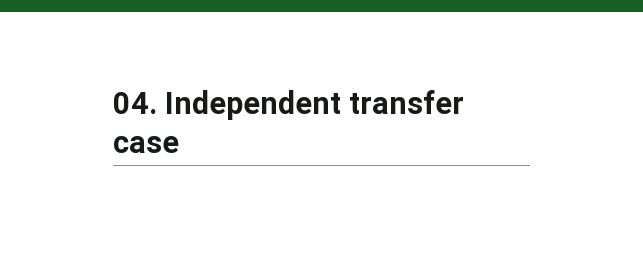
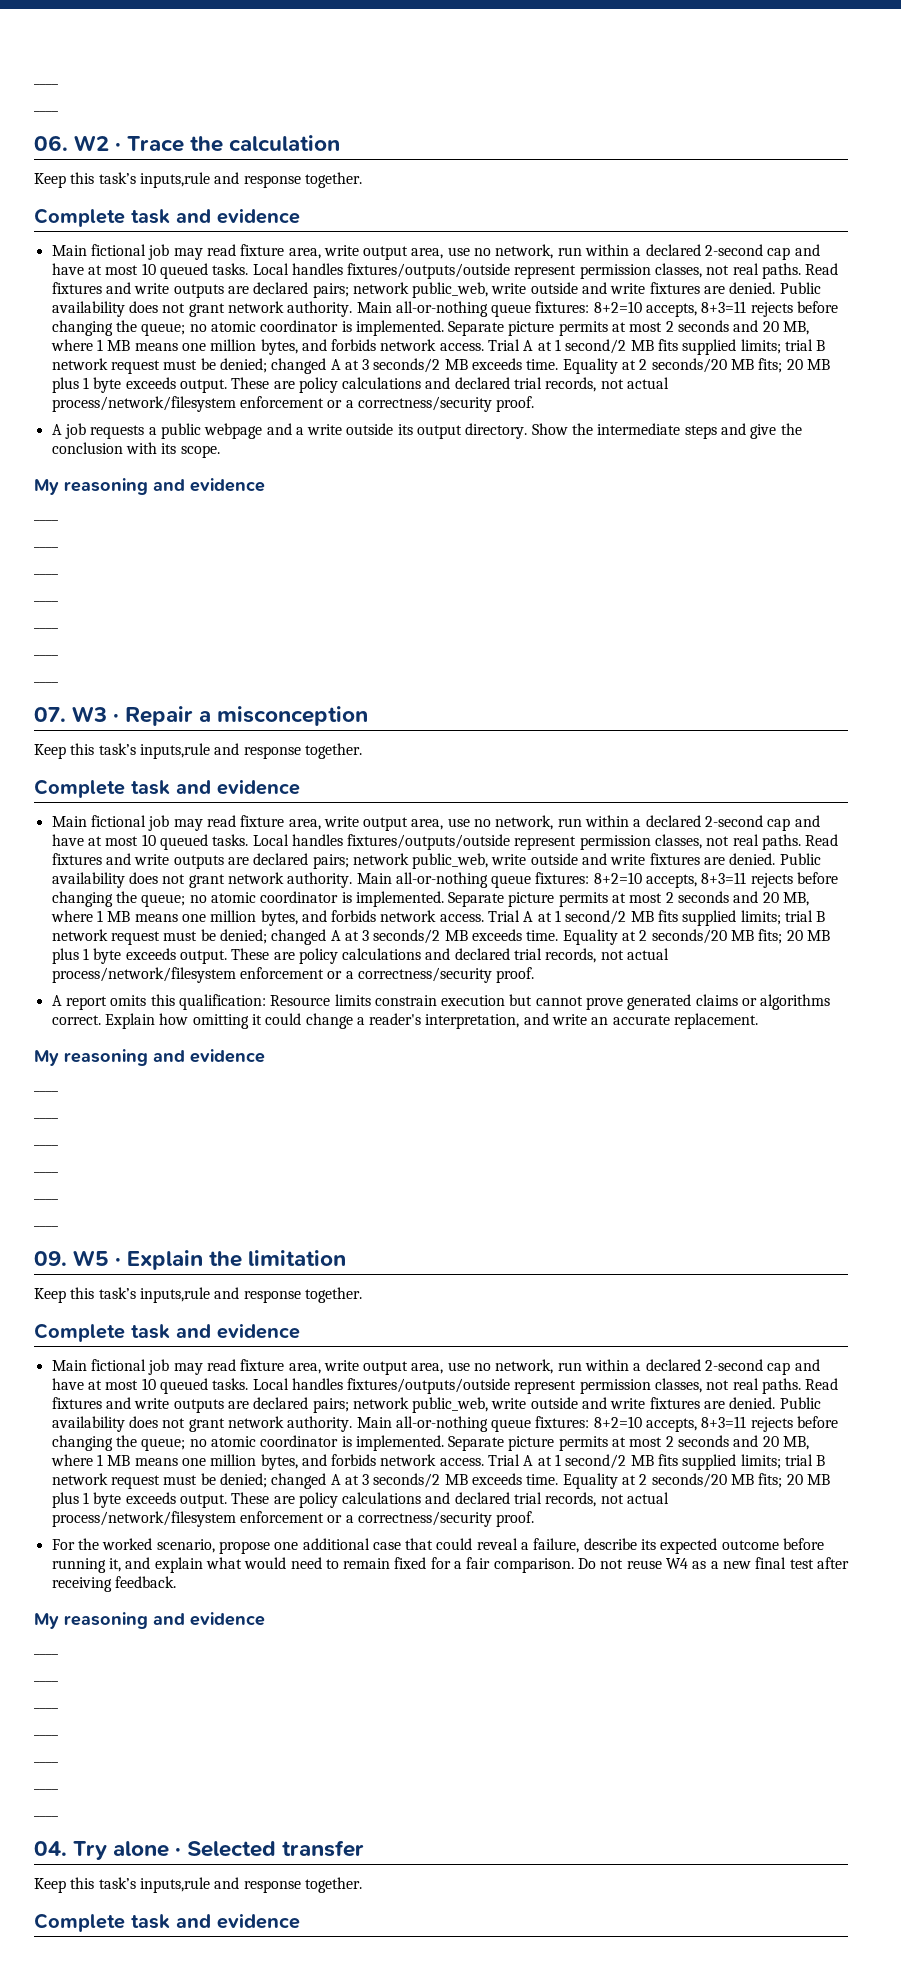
[113,90,465,120] [113,136,179,153] 04. Independent transfer case -> [34,83,58,85] [34,110,58,112] [34,135,341,152] [34,172,362,188] [34,208,300,227] [51,244,820,260] [51,263,839,279] [51,282,821,298] [51,301,839,317] [51,320,810,336] [50,339,826,355] [51,358,831,374] [51,377,670,393] [51,396,535,412] [51,423,802,439] [51,442,220,458] [34,478,265,495] [34,519,58,521] [34,546,58,548] [34,573,58,575] [34,600,58,602] [34,627,58,629] [34,654,58,656] [34,681,58,683] [34,706,369,726] [34,743,362,759] [34,779,300,798] [51,815,820,831] [51,834,839,850] [51,853,821,869] [51,872,839,888] [51,891,810,907] [50,910,826,926] [51,929,831,945] [51,948,670,964] [51,967,535,983] [51,994,831,1010] [51,1013,759,1029] [34,1049,265,1066] [34,1090,58,1092] [34,1117,58,1119] [34,1144,58,1146] [34,1171,58,1173] [34,1198,58,1200] [34,1225,58,1227] [34,1250,347,1270] [34,1287,362,1303] [34,1323,300,1342] [51,1359,820,1375] [51,1378,839,1394] [51,1397,821,1413] [51,1416,839,1432] [51,1435,810,1451] [50,1454,826,1470] [51,1473,831,1489] [51,1492,670,1508] [51,1511,535,1527] [51,1538,825,1554] [51,1557,849,1573] [51,1576,176,1592] [34,1612,265,1629] [34,1653,58,1655] [34,1680,58,1682] [34,1707,58,1709] [34,1734,58,1736] [34,1761,58,1763] [34,1788,58,1790] [34,1815,58,1817] [34,1840,365,1860] [34,1877,362,1893] [34,1913,300,1932] ____ // ____ // 06. W2 · Trace the calculation // Keep this task’s inputs,rule and response together. // Complete task and evidence // Main fictional job may read fixture area, write output area, use no network, run within a declared 2-second cap and have at most 10 queued tasks. Local handles fixtures/outputs/outside represent permission classes, not real paths. Read fixtures and write outputs are declared pairs; network public_web, write outside and write fixtures are denied. Public availability does not grant network authority. Main all-or-nothing queue fixtures: 8+2=10 accepts, 8+3=11 rejects before changing the queue; no atomic coordinator is implemented. Separate picture permits at most 2 seconds and 20 MB, where 1 MB means one million bytes, and forbids network access. Trial A at 1 second/2 MB fits supplied limits; trial B network request must be denied; changed A at 3 seconds/2 MB exceeds time. Equality at 2 seconds/20 MB fits; 20 MB plus 1 byte exceeds output. These are policy calculations and declared trial records, not actual process/network/filesystem enforcement or a correctness/security proof. // A job requests a public webpage and a write outside its output directory. Show the intermediate steps and give the conclusion with its scope. // My reasoning and evidence // ____ // ____ // ____ // ____ // ____ // ____ // ____ // 07. W3 · Repair a misconception // Keep this task’s inputs,rule and response together. // Complete task and evidence // Main fictional job may read fixture area, write output area, use no network, run within a declared 2-second cap and have at most 10 queued tasks. Local handles fixtures/outputs/outside represent permission classes, not real paths. Read fixtures and write outputs are declared pairs; network public_web, write outside and write fixtures are denied. Public availability does not grant network authority. Main all-or-nothing queue fixtures: 8+2=10 accepts, 8+3=11 rejects before changing the queue; no atomic coordinator is implemented. Separate picture permits at most 2 seconds and 20 MB, where 1 MB means one million bytes, and forbids network access. Trial A at 1 second/2 MB fits supplied limits; trial B network request must be denied; changed A at 3 seconds/2 MB exceeds time. Equality at 2 seconds/20 MB fits; 20 MB plus 1 byte exceeds output. These are policy calculations and declared trial records, not actual process/network/filesystem enforcement or a correctness/security proof. // A report omits this qualification: Resource limits constrain execution but cannot prove generated claims or algorithms correct. Explain how omitting it could change a reader's interpretation, and write an accurate replacement. // My reasoning and evidence // ____ // ____ // ____ // ____ // ____ // ____ // 09. W5 · Explain the limitation // Keep this task’s inputs,rule and response together. // Complete task and evidence // Main fictional job may read fixture area, write output area, use no network, run within a declared 2-second cap and have at most 10 queued tasks. Local handles fixtures/outputs/outside represent permission classes, not real paths. Read fixtures and write outputs are declared pairs; network public_web, write outside and write fixtures are denied. Public availability does not grant network authority. Main all-or-nothing queue fixtures: 8+2=10 accepts, 8+3=11 rejects before changing the queue; no atomic coordinator is implemented. Separate picture permits at most 2 seconds and 20 MB, where 1 MB means one million bytes, and forbids network access. Trial A at 1 second/2 MB fits supplied limits; trial B network request must be denied; changed A at 3 seconds/2 MB exceeds time. Equality at 2 seconds/20 MB fits; 20 MB plus 1 byte exceeds output. These are policy calculations and declared trial records, not actual process/network/filesystem enforcement or a correctness/security proof. // For the worked scenario, propose one additional case that could reveal a failure, describe its expected outcome before running it, and explain what would need to remain fixed for a fair comparison. Do not reuse W4 as a new final test after receiving feedback. // My reasoning and evidence // ____ // ____ // ____ // ____ // ____ // ____ // ____ // 04. Try alone · Selected transfer // Keep this task’s inputs,rule and response together. // Complete task and evidence

